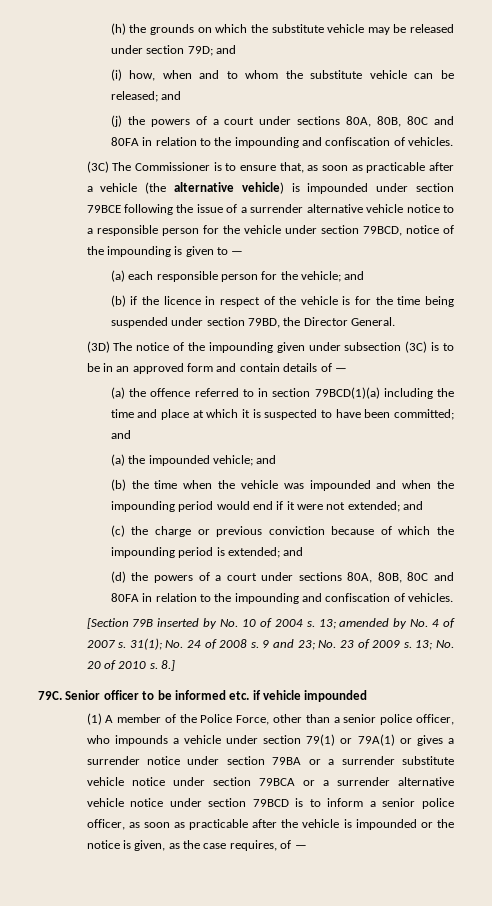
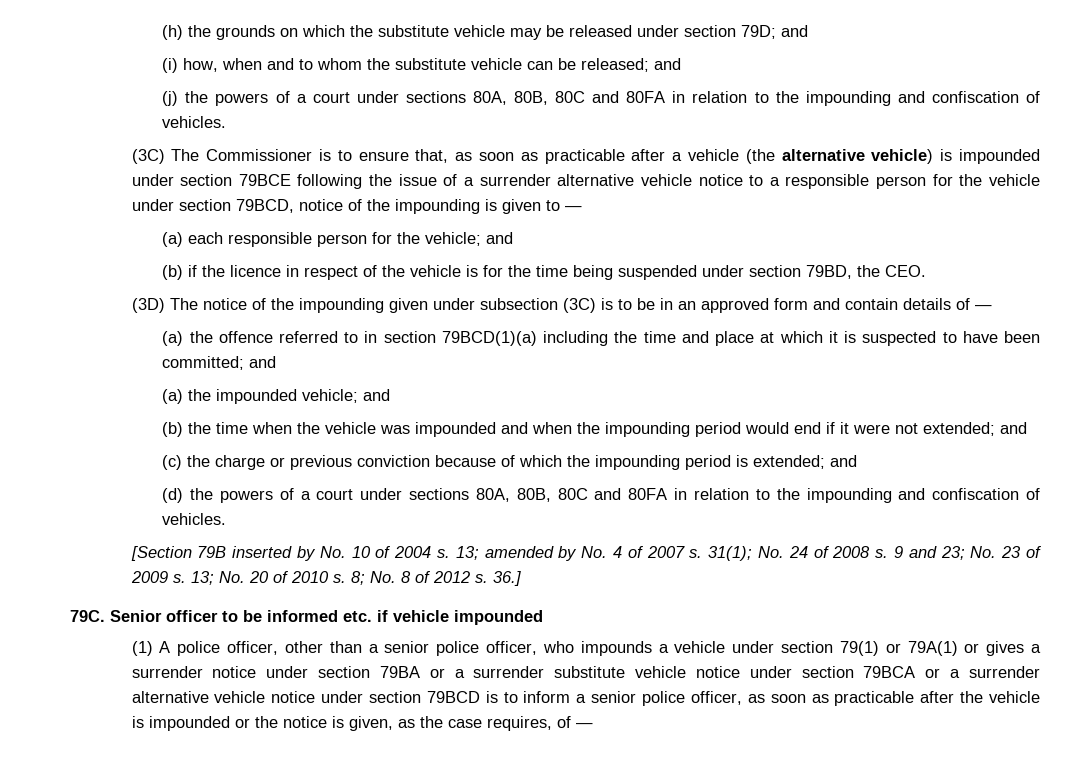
[303,317,396,326] Director General. -> [885,265,927,277] CEO.
[161,660,176,671] 8.] -> [350,571,521,586] 8; No. 8 of 2012 s. 36.]
[117,714,270,725] member of the Police Force, -> [177,641,279,656] police officer,

